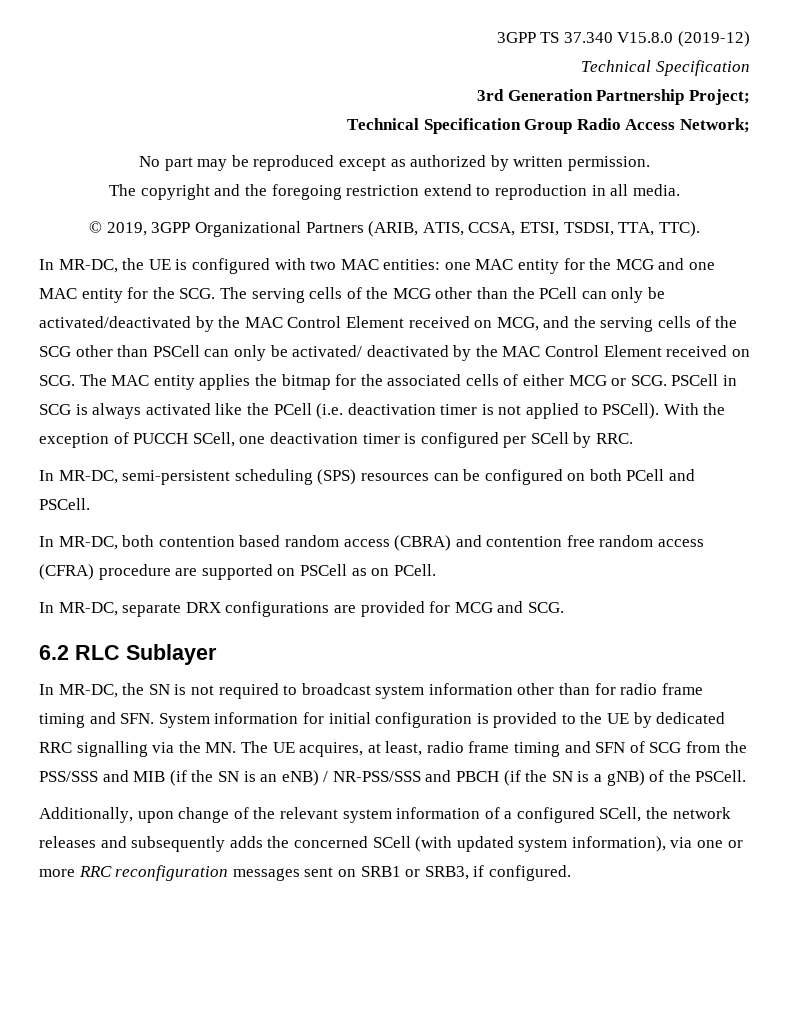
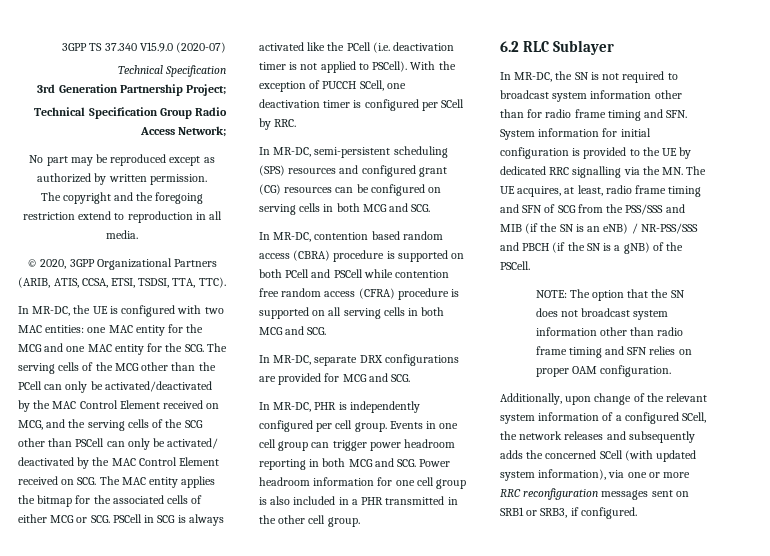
[617,31,751,47] V15.8.0 (2019-12) -> [139,42,226,53] V15.9.0 (2020-07)
[106,222,147,236] 2019, -> [40,259,67,269] 2020,
[433,469,696,485] [39,498,90,510] [39,535,155,550] can be configured on both PCell and PSCell. // In MR-DC, both -> [339,165,447,177] [259,184,442,196] [259,203,431,215] [259,232,312,242] and configured grant (CG) resources can be configured on serving cells in both MCG and SCG. // In MR-DC,
[455,535,482,547] and -> [333,250,465,262] [259,269,393,278] procedure is supported on both PCell and PSCell while
[175,564,436,580] are supported on PSCell as on PCell. -> [451,289,460,297] [259,307,445,319] [259,326,327,335] is supported on all serving cells in both MCG and SCG.
(564, 607) none -> [259,401,420,413] [259,420,459,432] [259,439,456,451] [259,458,451,470] [259,477,467,489] [259,496,458,505] [259,515,360,527] // In MR-DC, PHR is independently configured per cell group. Events in one cell group can trigger power headroom reporting in both MCG and SCG. Power headroom information for one cell group is also included in a PHR transmitted in the other cell group.
(747, 776) none -> [535,289,685,301] [535,308,669,320] [535,327,684,336] [535,346,692,358] [535,365,672,377] // NOTE: The option that the SN does not broadcast system information other than radio frame timing and SFN relies on proper OAM configuration.

